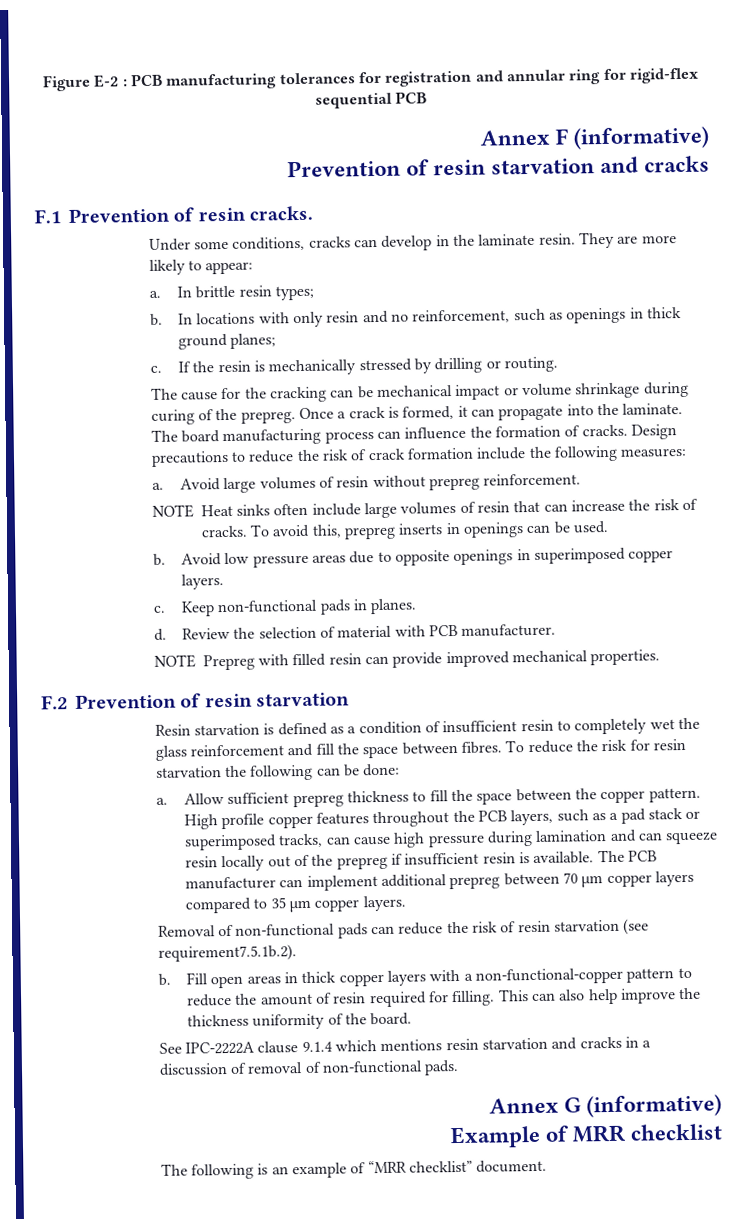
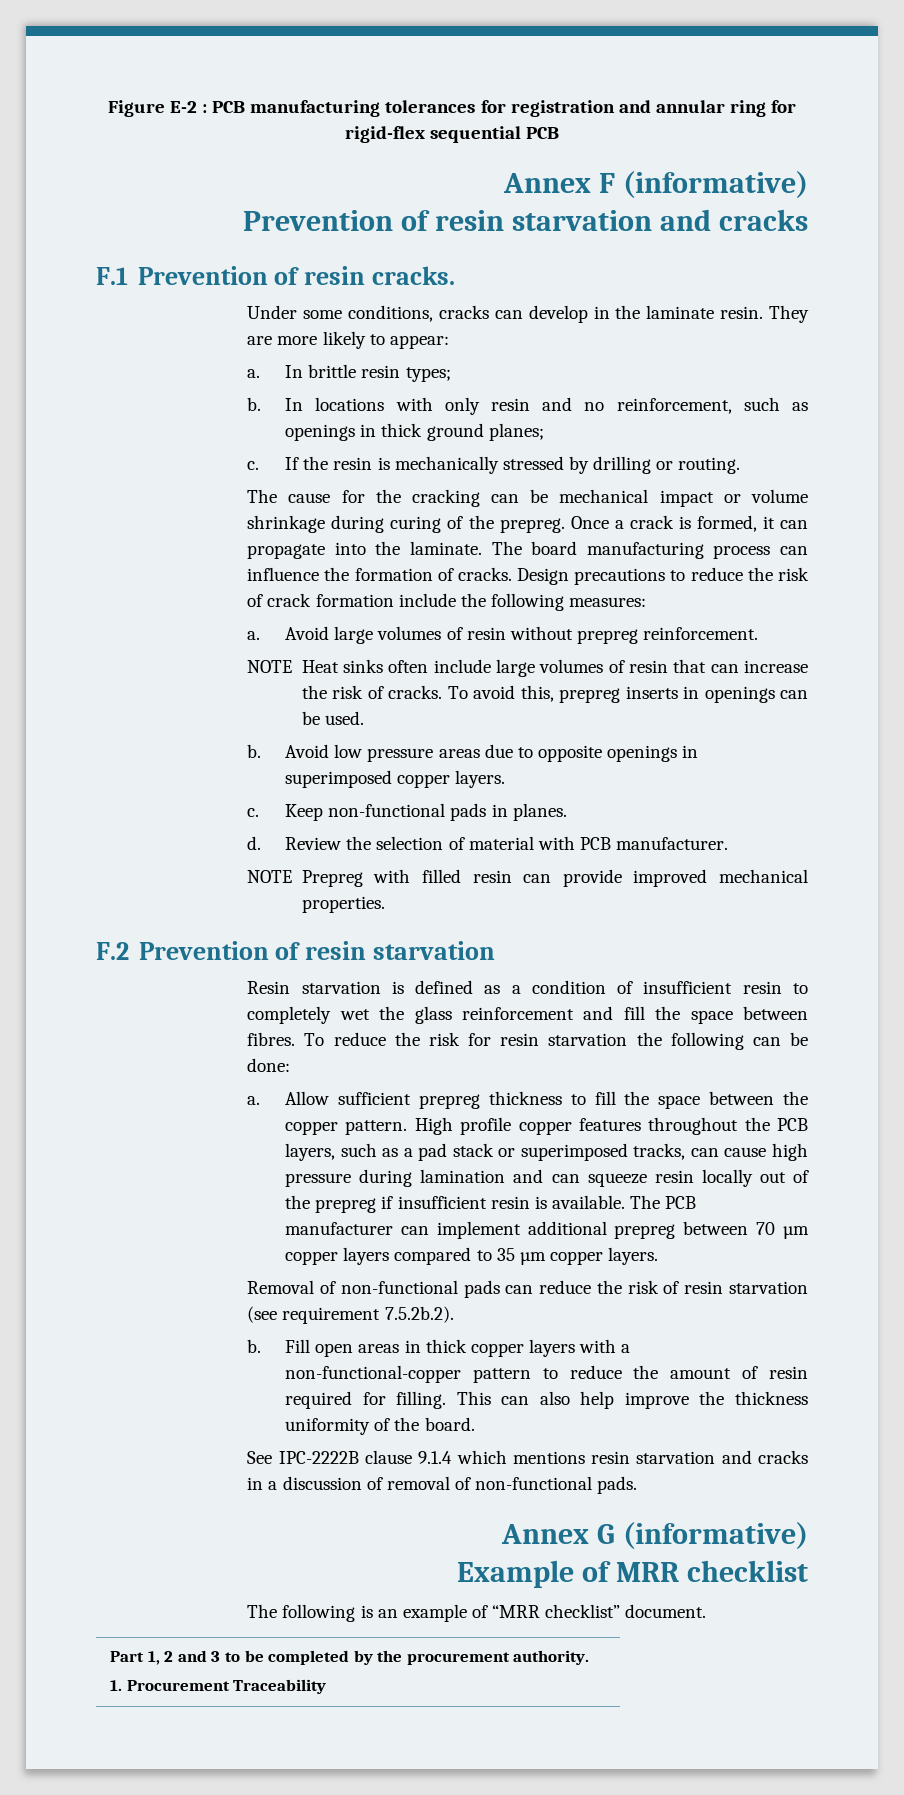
[157,944,297,962] requirement7.5.1b.2). -> [282,1306,454,1324] requirement 7.5.2b.2).
[185,1041,256,1055] IPC-2222A -> [278,1451,359,1464] IPC-2222B
(548, 1166) none -> [109,1650,590,1665] [109,1679,327,1694] // Part 1, 2 and 3 to be completed by the procurement authority. // 1. Procurement Traceability

